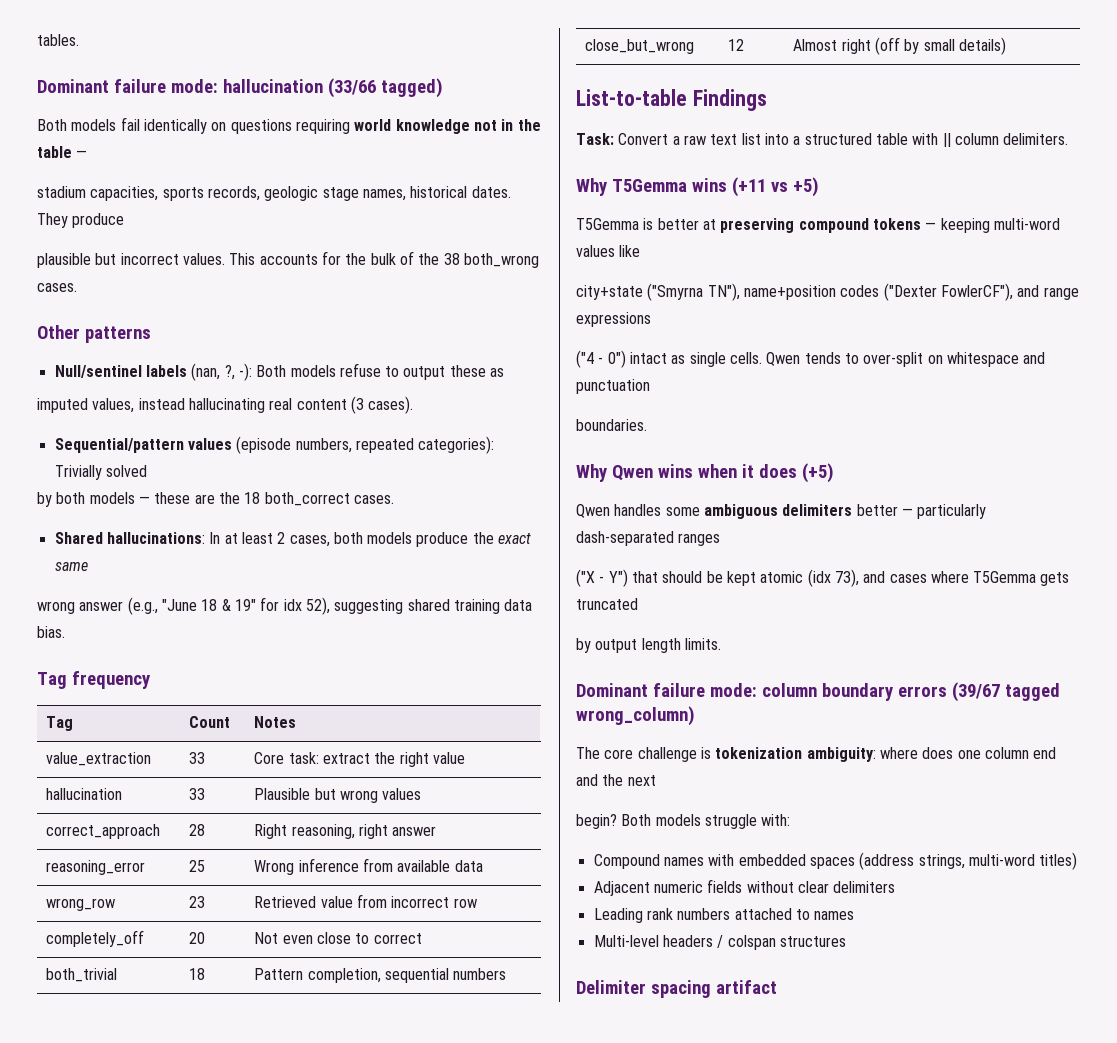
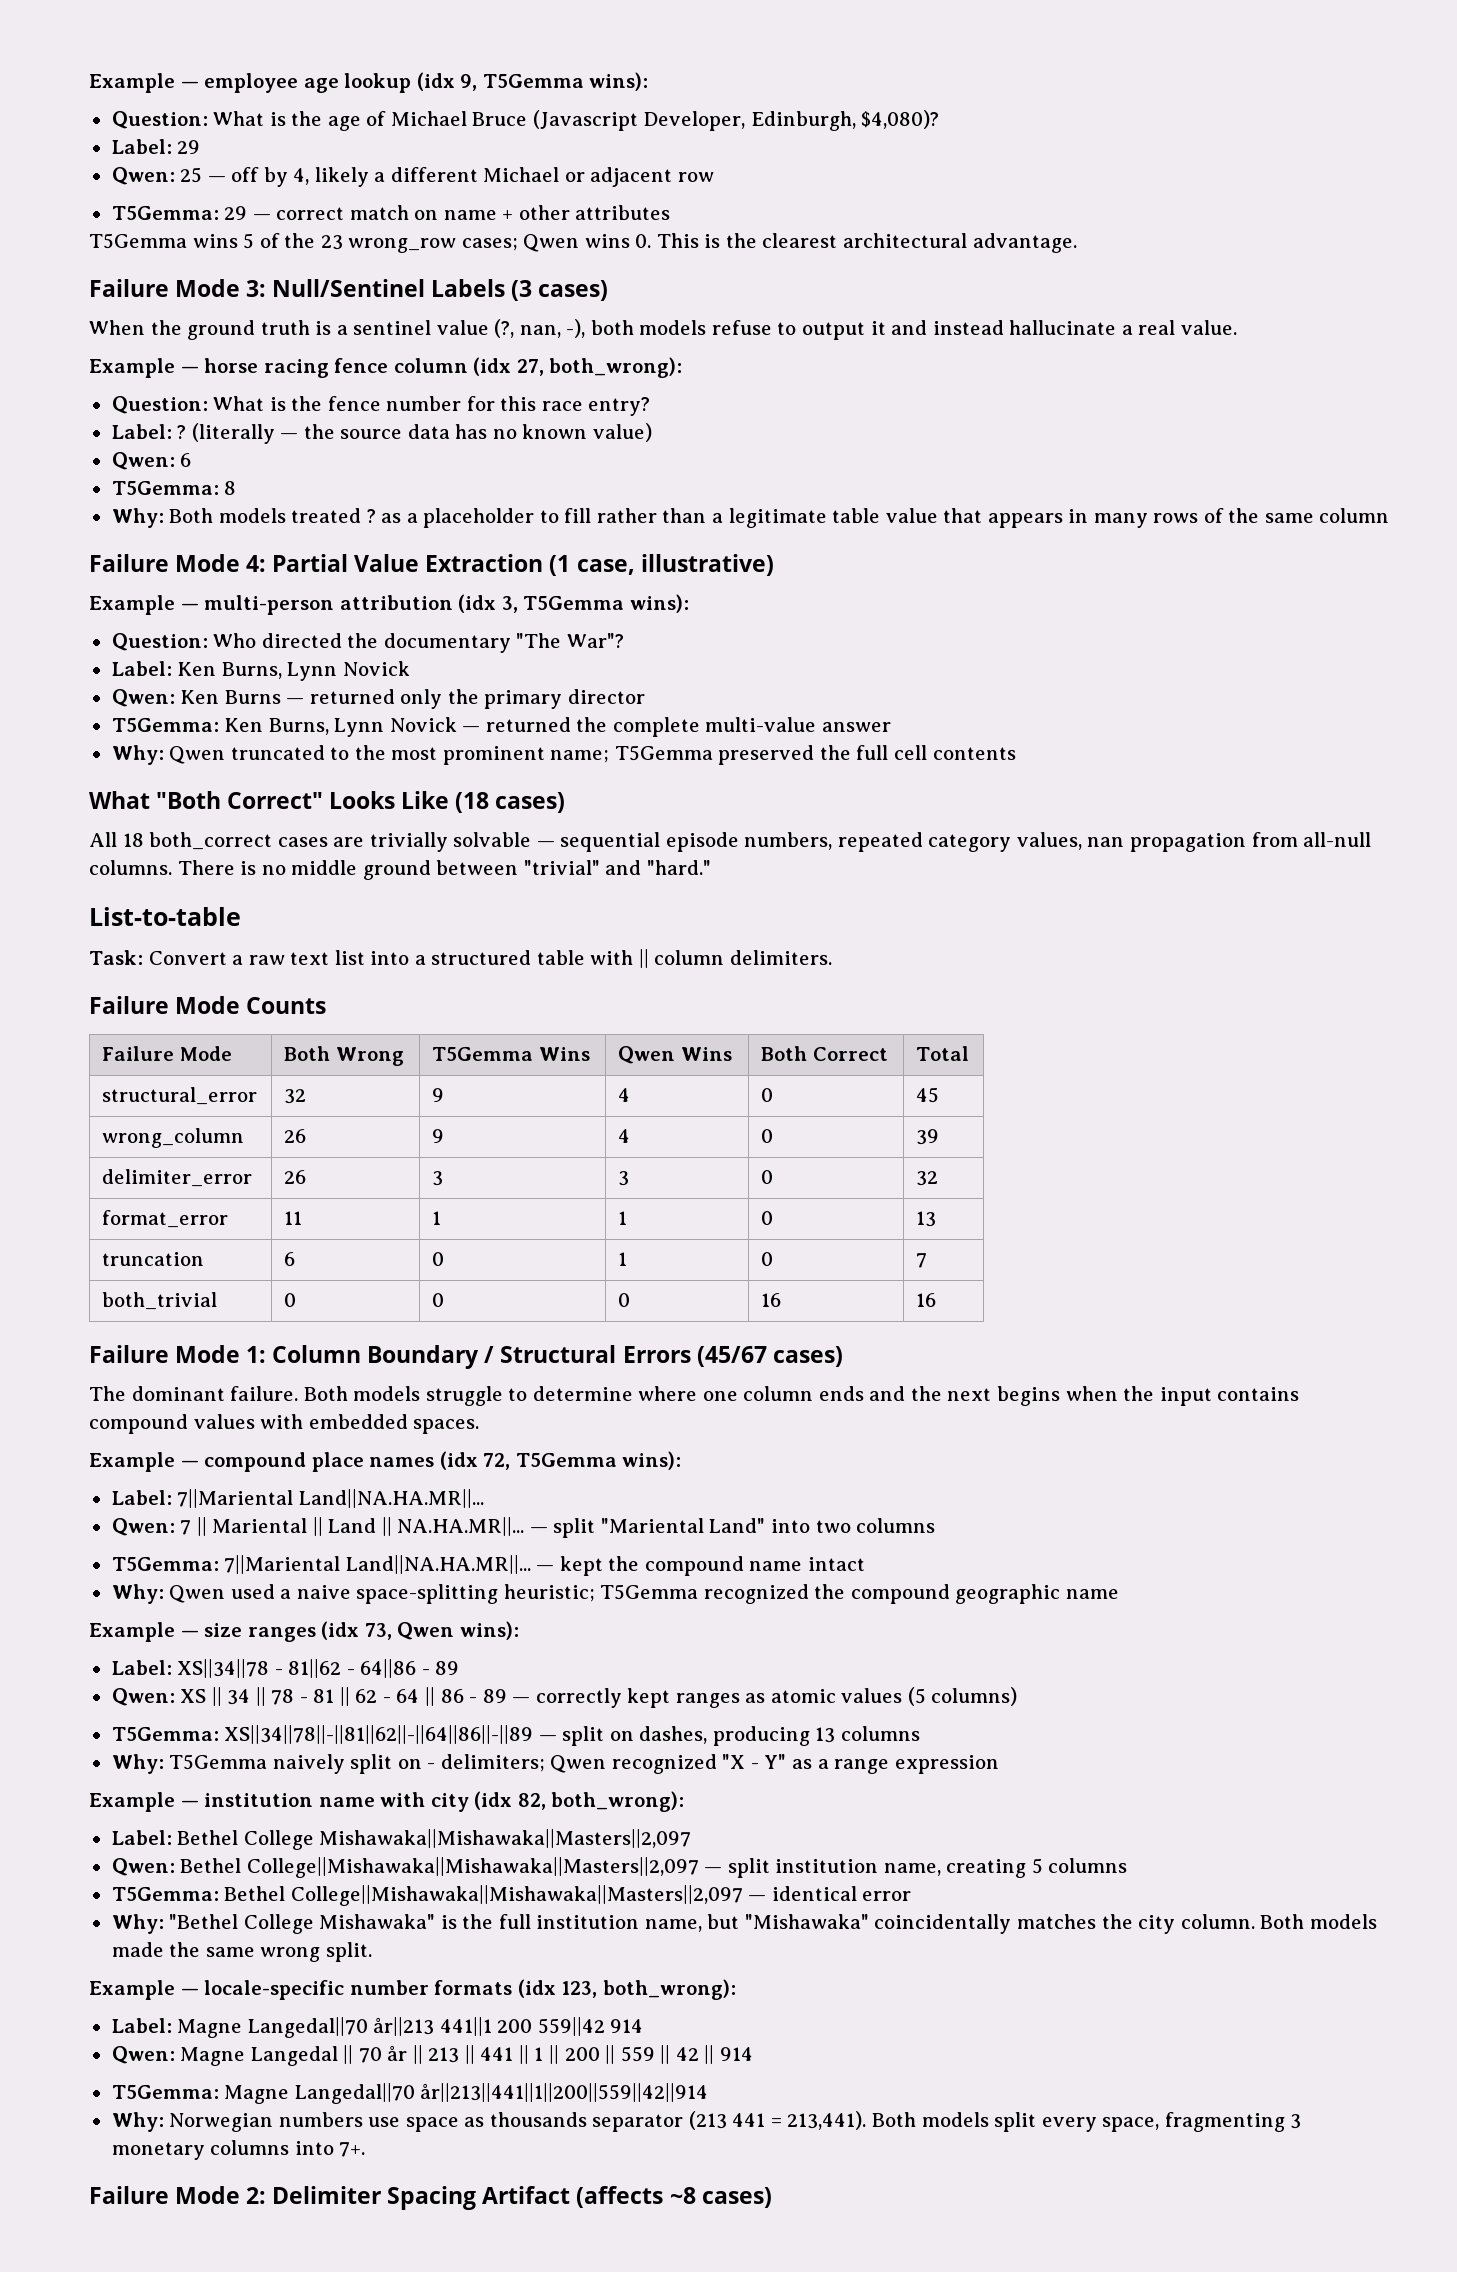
[37,34,79,46] [37,78,443,98] [37,117,541,134] [37,146,88,158] [37,186,511,201] [37,213,125,228] [37,251,539,268] [37,283,77,292] [37,325,151,343] [54,363,505,381] [37,396,414,414] [54,436,495,454] [54,465,147,480] [37,492,394,507] [54,532,532,547] [54,562,88,571] [37,597,533,615] [37,626,65,638] [37,671,150,689] [46,716,74,731] [189,716,231,728] [254,716,297,728] [46,752,152,766] [189,752,206,764] [254,752,465,767] [46,788,123,800] [189,788,206,800] [254,788,422,803] [46,824,161,839] [189,824,206,836] [254,824,437,839] [46,860,146,875] [189,860,206,872] [254,858,483,875] [46,898,116,911] [189,896,206,908] [254,894,477,908] [46,930,145,947] [189,932,206,944] [254,932,422,944] [46,968,118,982] [189,968,206,980] [254,968,507,983] [585,39,695,54] [728,39,745,51] [793,37,1006,55] tables. // Dominant failure mode: hallucination (33/66 tagged) // Both models fail identically on questions requiring world knowledge not in the table — // stadium capacities, sports records, geologic stage names, historical dates. They produce // plausible but incorrect values. This accounts for the bulk of the 38 both_wrong cases. // Other patterns // Null/sentinel labels (nan, ?, -): Both models refuse to output these as // imputed values, instead hallucinating real content (3 cases). // Sequential/pattern values (episode numbers, repeated categories): Trivially solved // by both models — these are the 18 both_correct cases. // Shared hallucinations: In at least 2 cases, both models produce the exact same // wrong answer (e.g., "June 18 & 19" for idx 52), suggesting shared training data bias. // Tag frequency // Tag | Count | Notes // value_extraction | 33 | Core task: extract the right value // hallucination | 33 | Plausible but wrong values // correct_approach | 28 | Right reasoning, right answer // reasoning_error | 25 | Wrong inference from available data // wrong_row | 23 | Retrieved value from incorrect row // completely_off | 20 | Not even close to correct // both_trivial | 18 | Pattern completion, sequential numbers // close_but_wrong | 12 | Almost right (off by small details) -> [89,72,649,93] [111,110,940,131] [111,139,201,154] [111,167,714,187] [111,205,671,220] [89,233,1077,253] [89,279,609,301] [89,319,1237,340] [89,357,683,378] [111,396,651,416] [111,423,652,444] [111,452,192,470] [111,481,237,495] [111,508,1390,528] [89,554,774,576] [89,594,689,615] [111,633,624,653] [111,661,410,681] [111,689,645,709] [111,717,891,737] [111,745,1016,765] [89,791,566,813] [89,832,1372,852] [89,860,711,880] Example — employee age lookup (idx 9, T5Gemma wins): // Question: What is the age of Michael Bruce (Javascript Developer, Edinburgh, $4,080)? // Label: 29 // Qwen: 25 — off by 4, likely a different Michael or adjacent row // T5Gemma: 29 — correct match on name + other attributes // T5Gemma wins 5 of the 23 wrong_row cases; Qwen wins 0. This is the clearest architectural advantage. // Failure Mode 3: Null/Sentinel Labels (3 cases) // When the ground truth is a sentinel value (?, nan, -), both models refuse to output it and instead hallucinate a real value. // Example — horse racing fence column (idx 27, both_wrong): // Question: What is the fence number for this race entry? // Label: ? (literally — the source data has no known value) // Qwen: 6 // T5Gemma: 8 // Why: Both models treated ? as a placeholder to fill rather than a legitimate table value that appears in many rows of the same column // Failure Mode 4: Partial Value Extraction (1 case, illustrative) // Example — multi-person attribution (idx 3, T5Gemma wins): // Question: Who directed the documentary "The War"? // Label: Ken Burns, Lynn Novick // Qwen: Ken Burns — returned only the primary director // T5Gemma: Ken Burns, Lynn Novick — returned the complete multi-value answer // Why: Qwen truncated to the most prominent name; T5Gemma preserved the full cell contents // What "Both Correct" Looks Like (18 cases) // All 18 both_correct cases are trivially solvable — sequential episode numbers, repeated category values, nan propagation from all-null columns. There is no middle ground between "trivial" and "hard."
[692,89,767,111] Findings -> (241, 916) none
[576,177,819,197] [576,218,1060,233] [576,245,641,257] [576,283,1079,301] [576,312,651,327] [576,350,1046,368] [576,379,650,394] [576,419,647,431] [576,463,834,483] [576,504,987,519] [576,531,721,546] [576,569,1070,587] [576,598,638,610] [576,638,721,653] [576,682,1060,702] [576,706,695,726] [576,747,954,762] Why T5Gemma wins (+11 vs +5) // T5Gemma is better at preserving compound tokens — keeping multi-word values like // city+state ("Smyrna TN"), name+position codes ("Dexter FowlerCF"), and range expressions // ("4 - 0") intact as single cells. Qwen tends to over-split on whitespace and punctuation // boundaries. // Why Qwen wins when it does (+5) // Qwen handles some ambiguous delimiters better — particularly dash-separated ranges // ("X - Y") that should be kept atomic (idx 73), and cases where T5Gemma gets truncated // by output length limits. // Dominant failure mode: column boundary errors (39/67 tagged wrong_column) // The core challenge is tokenization ambiguity: where does -> [89,996,327,1014] [102,1046,232,1061] [284,1046,404,1066] [432,1047,590,1061] [618,1046,732,1064] [761,1046,888,1061] [916,1046,970,1061] [102,1087,258,1105] [284,1089,307,1104] [432,1088,445,1102] [618,1088,631,1102] [761,1088,774,1102] [916,1087,940,1103] [102,1128,245,1148] [284,1129,307,1143] [432,1129,445,1143] [618,1129,631,1143] [761,1129,774,1143] [916,1129,940,1145] [102,1169,253,1187] [284,1170,307,1184] [432,1171,444,1186] [618,1171,630,1186] [761,1170,774,1184] [916,1171,939,1186] [102,1210,229,1228] [284,1211,303,1225] [432,1211,442,1225] [618,1211,628,1225] [761,1211,774,1225] [916,1211,937,1227] [102,1252,205,1266] [284,1252,296,1266] [432,1252,445,1266] [618,1252,628,1266] [761,1252,774,1266] [916,1253,928,1268] [102,1292,218,1310] [284,1293,297,1307] [432,1293,445,1307] [618,1293,631,1307] [761,1293,782,1307] [916,1293,937,1307] [89,1345,843,1369] [89,1386,698,1406] Failure Mode Counts // Failure Mode | Both Wrong | T5Gemma Wins | Qwen Wins | Both Correct | Total // structural_error | 32 | 9 | 4 | 0 | 45 // wrong_column | 26 | 9 | 4 | 0 | 39 // delimiter_error | 26 | 3 | 3 | 0 | 32 // format_error | 11 | 1 | 1 | 0 | 13 // truncation | 6 | 0 | 1 | 0 | 7 // both_trivial | 0 | 0 | 0 | 16 | 16 // Failure Mode 1: Column Boundary / Structural Errors (45/67 cases) // The dominant failure. Both models struggle to determine where
[1033,747,1057,759] end -> [818,1386,864,1401] ends
[576,814,791,829] [593,852,1078,870] [593,879,896,896] [593,908,855,923] [593,935,846,950] [576,980,777,998] // begin? Both models struggle with: // Compound names with embedded spaces (address strings, multi-word titles) // Adjacent numeric fields without clear delimiters // Leading rank numbers attached to names // Multi-level headers / colspan structures // Delimiter spacing artifact -> [997,1386,1300,1406] [89,1414,480,1434] [89,1451,682,1472] [111,1489,484,1508] [111,1517,936,1538] [111,1555,865,1576] [111,1584,1119,1604] [89,1621,519,1642] [111,1659,460,1678] [111,1687,1018,1708] [111,1725,920,1746] [111,1754,999,1774] [89,1791,685,1812] [111,1829,692,1850] [111,1857,1128,1878] [111,1885,912,1906] [111,1914,1377,1934] [111,1942,372,1962] [89,1979,736,2000] [111,2017,644,2038] [111,2045,753,2066] [111,2083,709,2104] [111,2111,1302,2132] [111,2140,366,2160] [89,2186,772,2210] begins when the input contains compound values with embedded spaces. // Example — compound place names (idx 72, T5Gemma wins): // Label: 7||Mariental Land||NA.HA.MR||... // Qwen: 7 || Mariental || Land || NA.HA.MR||... — split "Mariental Land" into two columns // T5Gemma: 7||Mariental Land||NA.HA.MR||... — kept the compound name intact // Why: Qwen used a naive space-splitting heuristic; T5Gemma recognized the compound geographic name // Example — size ranges (idx 73, Qwen wins): // Label: XS||34||78 - 81||62 - 64||86 - 89 // Qwen: XS || 34 || 78 - 81 || 62 - 64 || 86 - 89 — correctly kept ranges as atomic values (5 columns) // T5Gemma: XS||34||78||-||81||62||-||64||86||-||89 — split on dashes, producing 13 columns // Why: T5Gemma naively split on - delimiters; Qwen recognized "X - Y" as a range expression // Example — institution name with city (idx 82, both_wrong): // Label: Bethel College Mishawaka||Mishawaka||Masters||2,097 // Qwen: Bethel College||Mishawaka||Mishawaka||Masters||2,097 — split institution name, creating 5 columns // T5Gemma: Bethel College||Mishawaka||Mishawaka||Masters||2,097 — identical error // Why: "Bethel College Mishawaka" is the full institution name, but "Mishawaka" coincidentally matches the city column. Both models made the same wrong split. // Example — locale-specific number formats (idx 123, both_wrong): // Label: Magne Langedal||70 år||213 441||1 200 559||42 914 // Qwen: Magne Langedal || 70 år || 213 || 441 || 1 || 200 || 559 || 42 || 914 // T5Gemma: Magne Langedal||70 år||213||441||1||200||559||42||914 // Why: Norwegian numbers use space as thousands separator (213 441 = 213,441). Both models split every space, fragmenting 3 monetary columns into 7+. // Failure Mode 2: Delimiter Spacing Artifact (affects ~8 cases)

